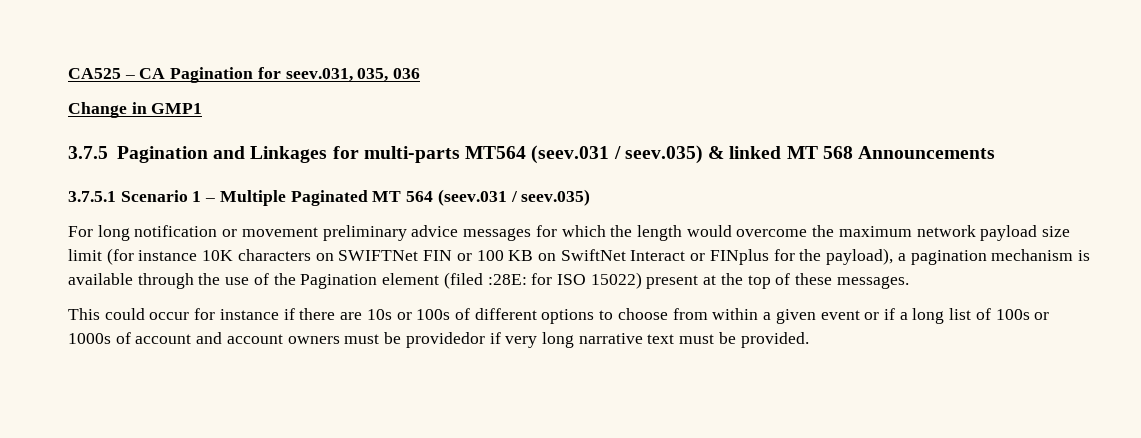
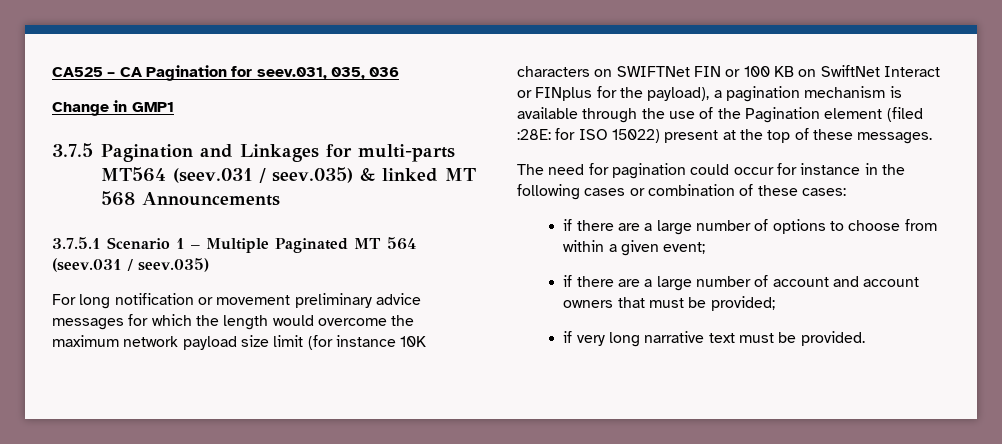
[68,308,537,320] This could occur for instance if there are 10s or 100s of different -> [517,163,905,179] [517,184,846,200] [563,219,769,235] The need for pagination could occur for instance in the following cases or combination of these cases: // if there are a large number of
[820,308,1050,324] [68,333,111,344] event or if a long list of 100s or 1000s -> [663,242,706,254] [563,275,752,291] event; // if there are a large number
[344,332,485,348] must be providedor -> [617,296,775,311] that must be provided; //

